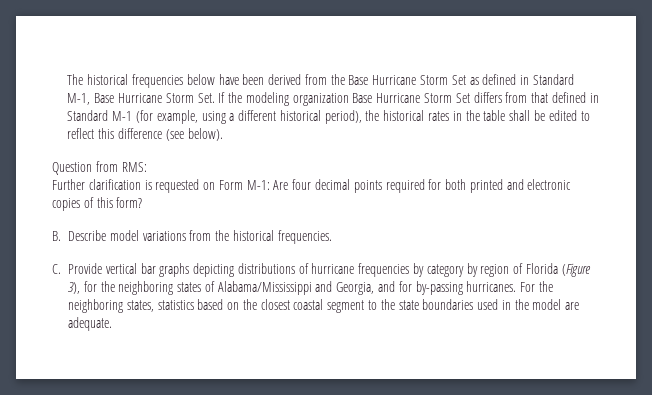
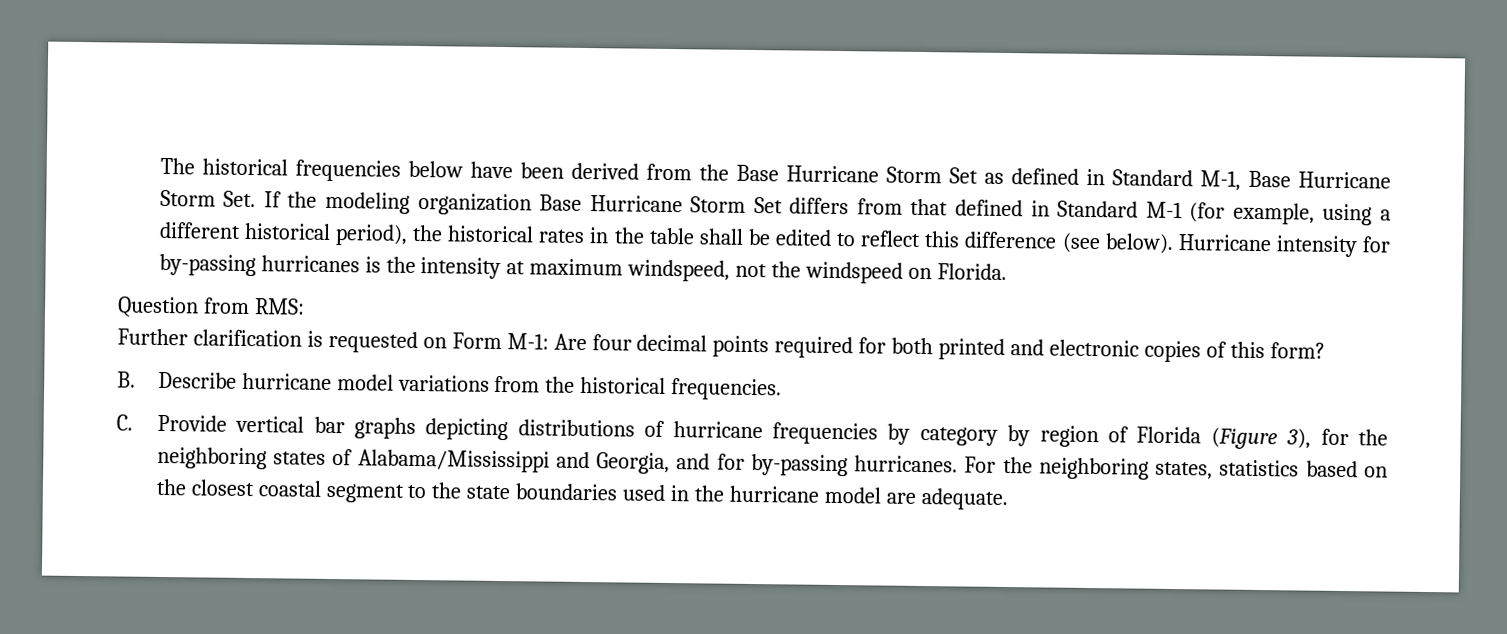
(223, 134) none -> [1177,234,1391,258] [158,253,1008,284] Hurricane intensity for by-passing hurricanes is the intensity at maximum windspeed, not the windspeed on Florida.
(106, 235) none -> [241,372,332,390] hurricane
(529, 304) none -> [729,485,820,503] hurricane

